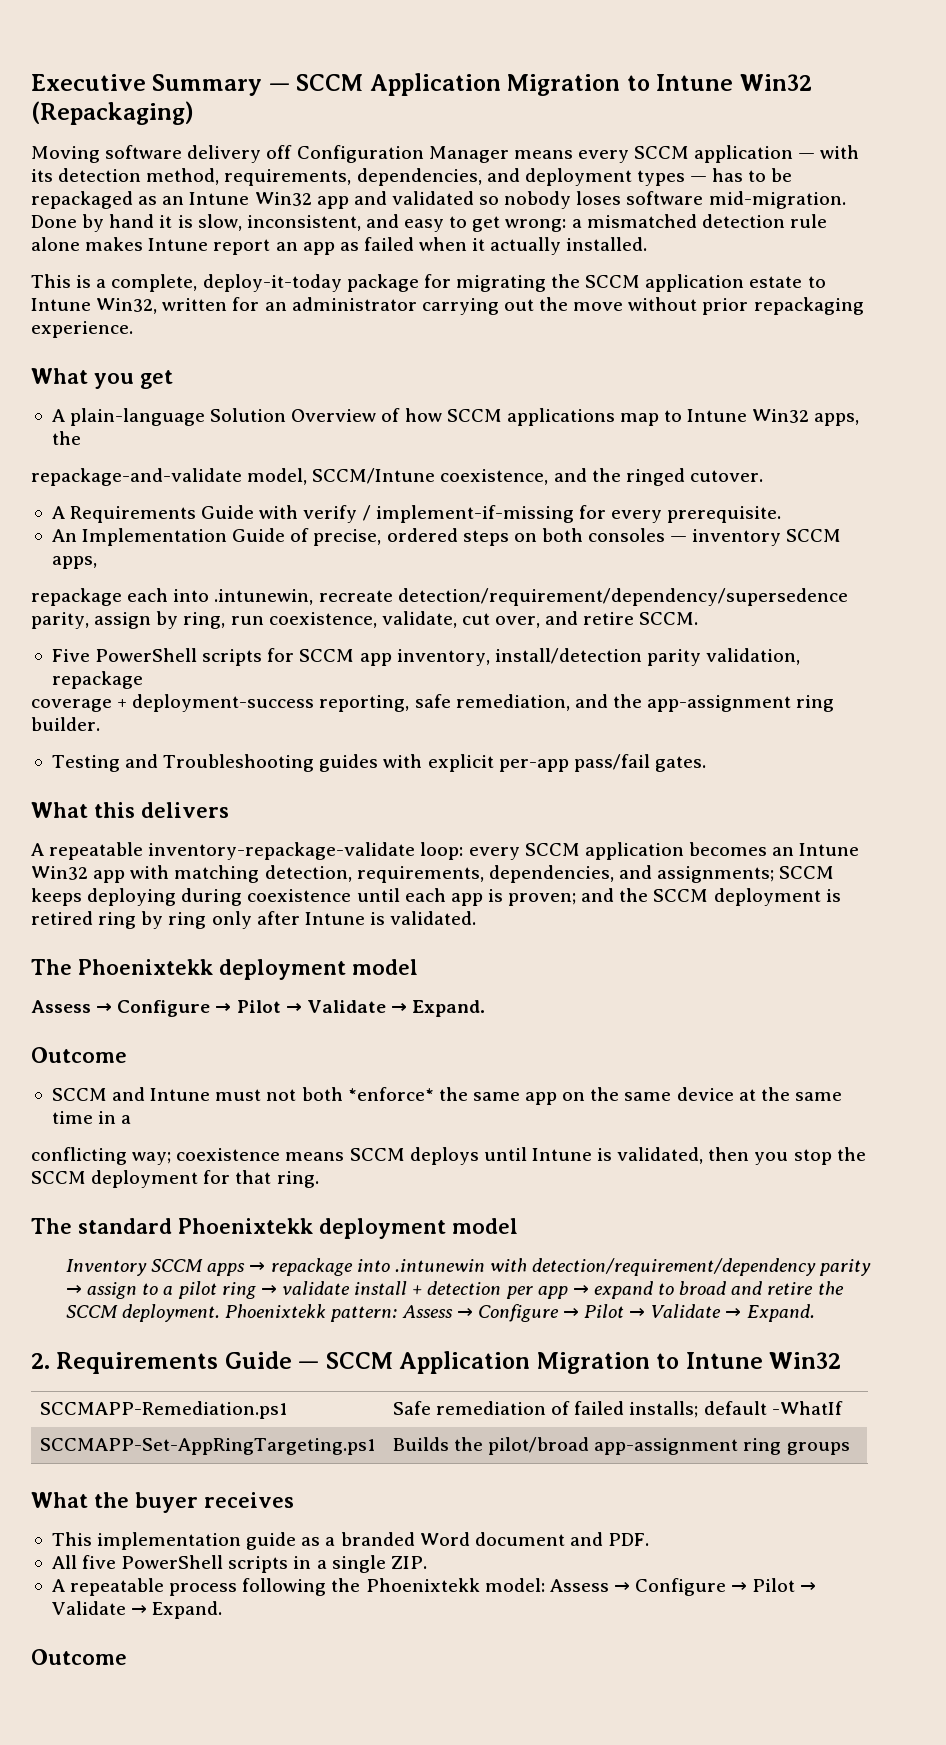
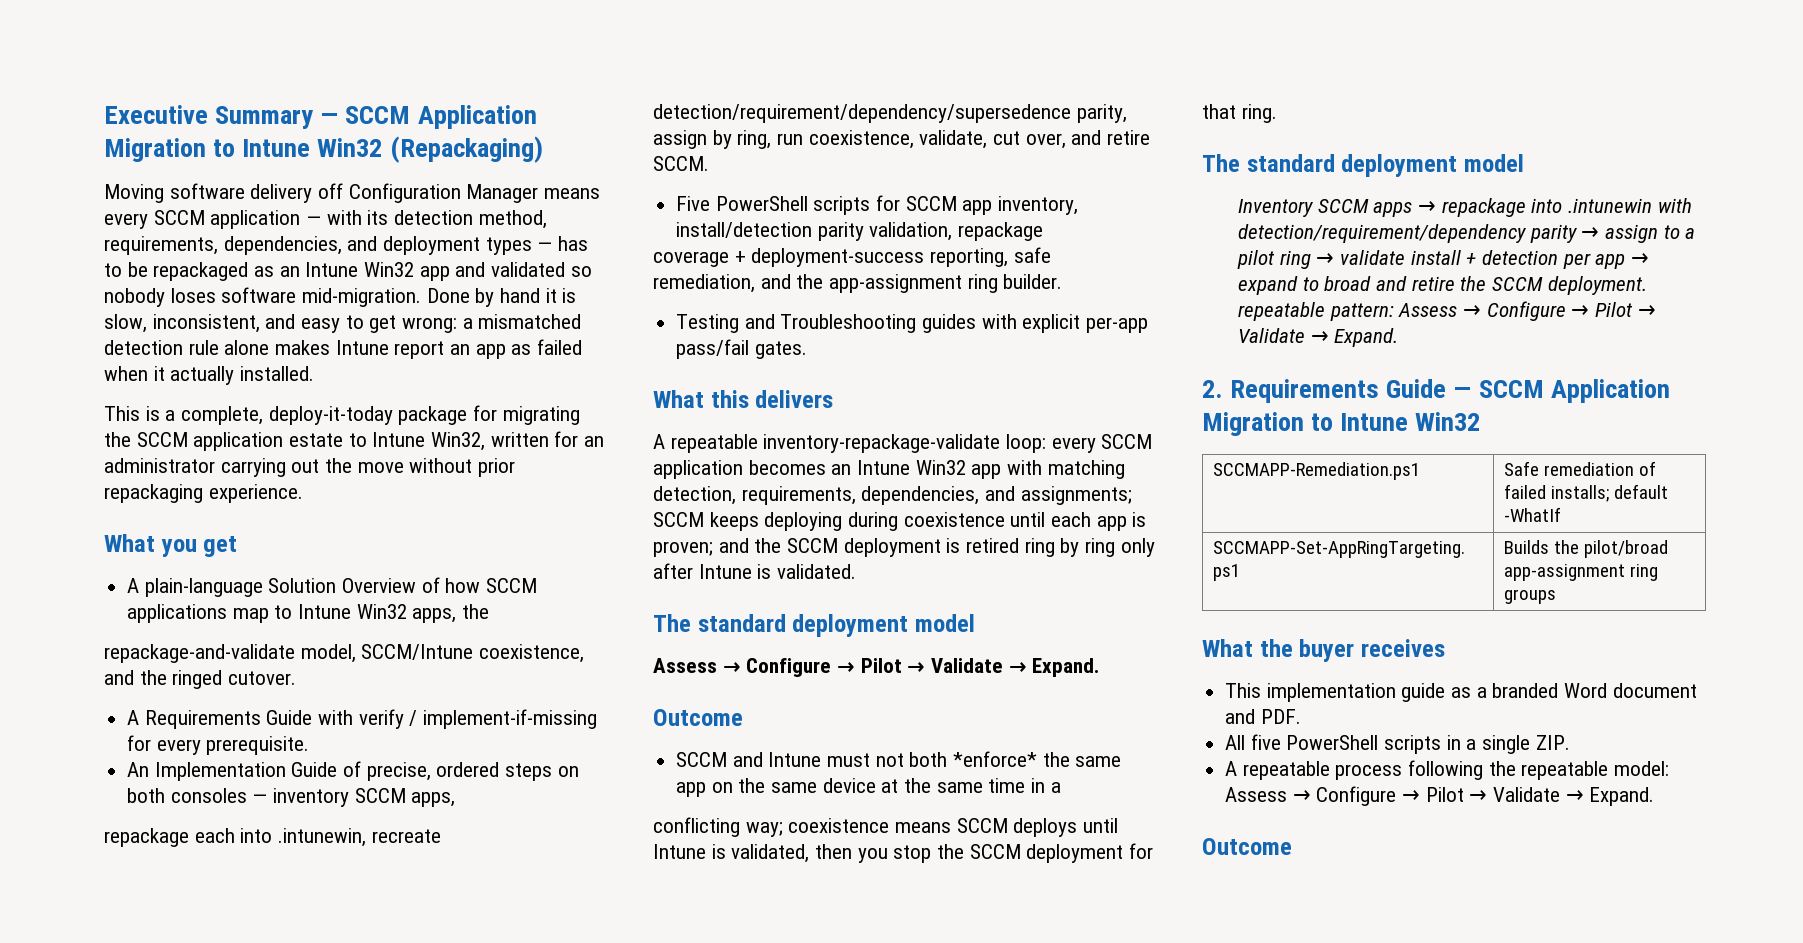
[78,959,213,975] Phoenixtekk -> [697,614,786,632] standard
[178,1218,313,1234] Phoenixtekk -> (1335, 163) none
[225,1304,327,1318] Phoenixtekk -> [1238,302,1326,321] repeatable
[365,1578,480,1592] Phoenixtekk -> [1521,761,1609,780] repeatable

